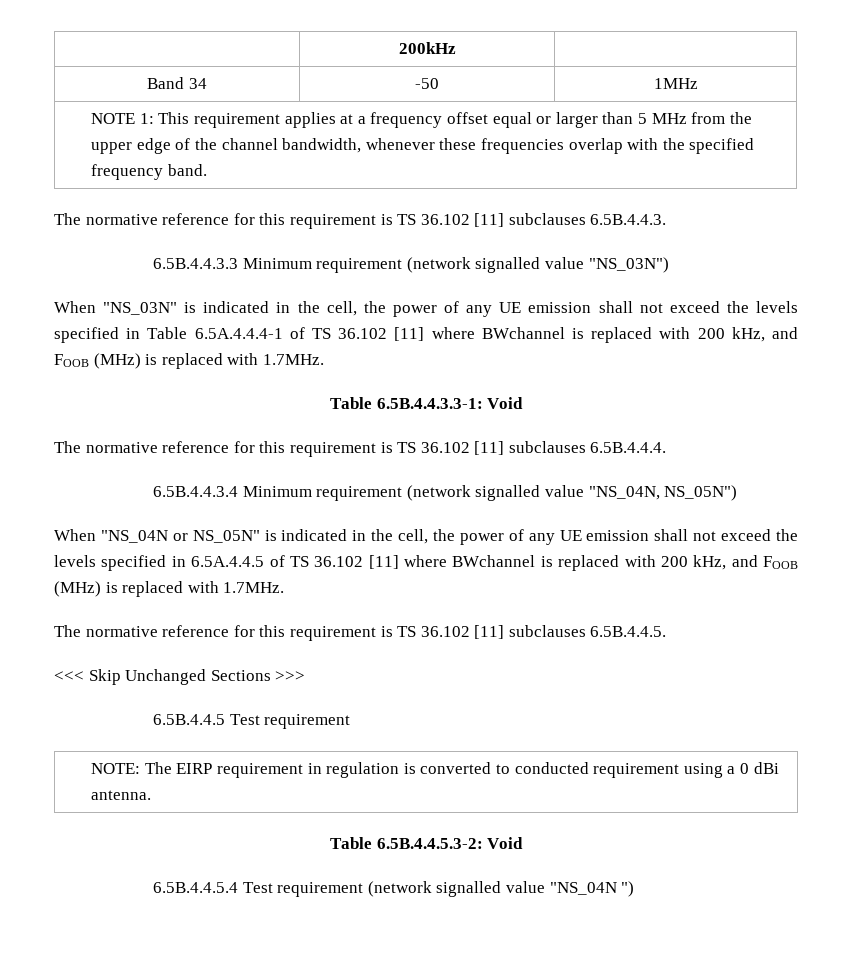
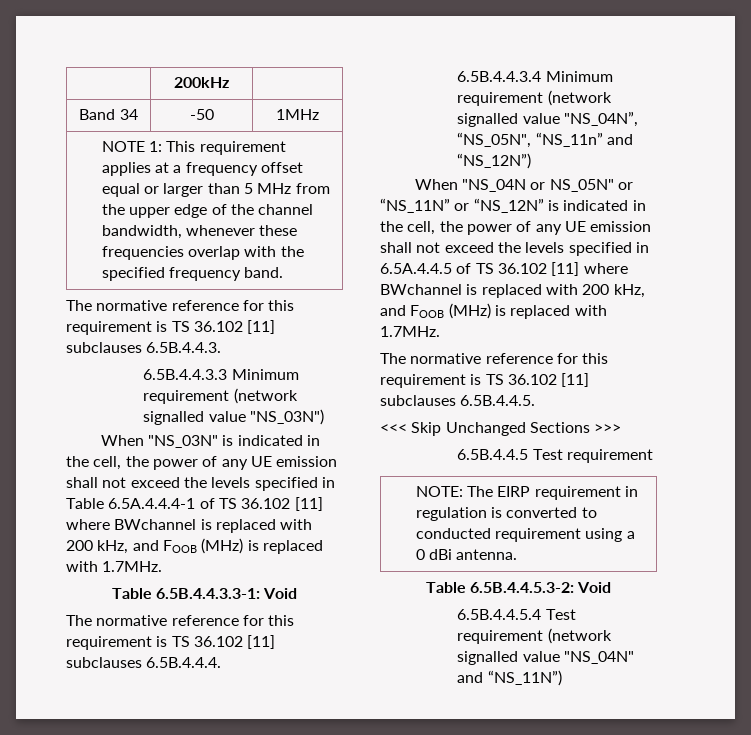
[588,485,738,501] "NS_04N, NS_05N") -> [563,111,638,127] [457,132,633,148] [457,153,532,169] "NS_04N”, “NS_05N", “NS_11n” and “NS_12N”)
(260, 536) none -> [618,182,634,190] [380,198,544,213] or “NS_11N” or “NS_12N”
[549,881,635,897] "NS_04N ") -> [563,651,634,664] [457,670,562,686] "NS_04N" and “NS_11N”)

